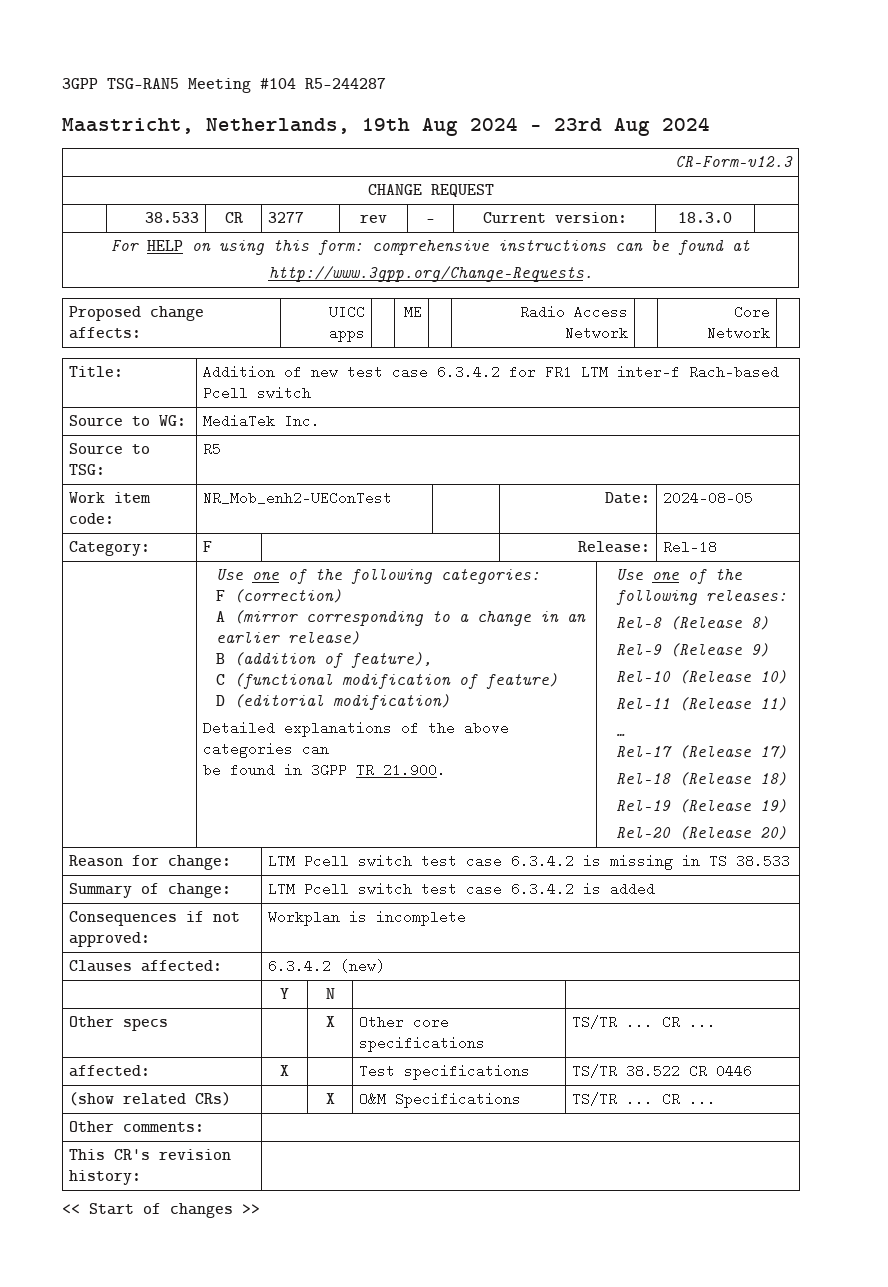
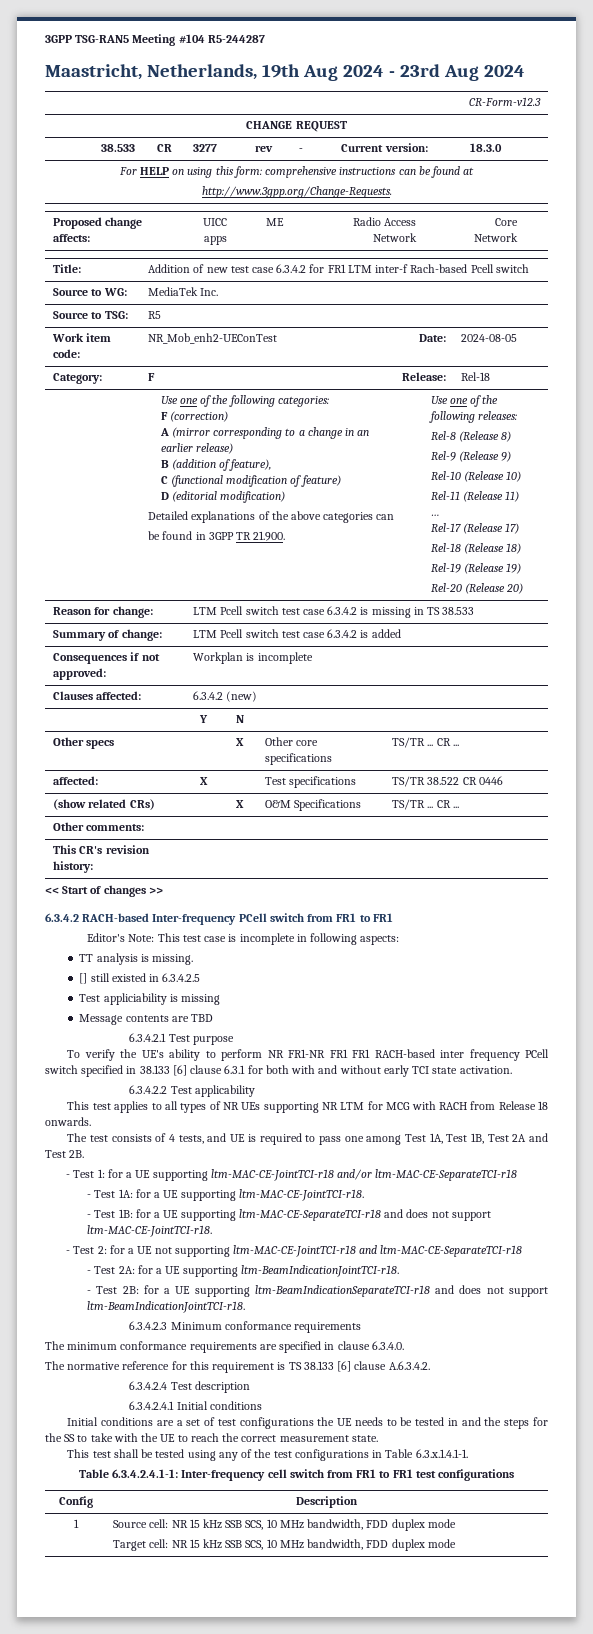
(260, 1209) none -> [45,913,393,925] [87,933,400,945] [79,953,193,965] [79,973,201,984] [79,993,220,1005] [79,1014,213,1025] [129,1033,234,1045] [67,1049,550,1061] [45,1065,512,1077] [129,1085,255,1097] [67,1101,548,1113] [45,1117,91,1126] [67,1133,549,1145] [45,1150,85,1158] [66,1169,518,1181] [87,1189,364,1201] [87,1209,491,1221] [87,1225,213,1237] [66,1245,523,1257] [87,1265,399,1277] [87,1285,548,1297] [87,1301,246,1313] [129,1321,362,1333] [45,1341,404,1353] [45,1361,430,1373] [129,1381,250,1393] [129,1401,262,1410] [67,1417,549,1429] [45,1433,378,1442] [67,1449,468,1461] [78,1469,515,1481] [58,1496,93,1508] [296,1496,358,1508] [73,1519,79,1528] [113,1519,456,1531] [113,1539,456,1551] // 6.3.4.2 RACH-based Inter-frequency PCell switch from FR1 to FR1 // Editor's Note: This test case is incomplete in following aspects: // TT analysis is missing. // [] still existed in 6.3.4.2.5 // Test appliciability is missing // Message contents are TBD // 6.3.4.2.1 Test purpose // To verify the UE's ability to perform NR FR1-NR FR1 FR1 RACH-based inter frequency PCell switch specified in 38.133 [6] clause 6.3.1 for both with and without early TCI state activation. // 6.3.4.2.2 Test applicability // This test applies to all types of NR UEs supporting NR LTM for MCG with RACH from Release 18 onwards. // The test consists of 4 tests, and UE is required to pass one among Test 1A, Test 1B, Test 2A and Test 2B. // - Test 1: for a UE supporting ltm-MAC-CE-JointTCI-r18 and/or ltm-MAC-CE-SeparateTCI-r18 // - Test 1A: for a UE supporting ltm-MAC-CE-JointTCI-r18. // - Test 1B: for a UE supporting ltm-MAC-CE-SeparateTCI-r18 and does not support ltm-MAC-CE-JointTCI-r18. // - Test 2: for a UE not supporting ltm-MAC-CE-JointTCI-r18 and ltm-MAC-CE-SeparateTCI-r18 // - Test 2A: for a UE supporting ltm-BeamIndicationJointTCI-r18. // - Test 2B: for a UE supporting ltm-BeamIndicationSeparateTCI-r18 and does not support ltm-BeamIndicationJointTCI-r18. // 6.3.4.2.3 Minimum conformance requirements // The minimum conformance requirements are specified in clause 6.3.4.0. // The normative reference for this requirement is TS 38.133 [6] clause A.6.3.4.2. // 6.3.4.2.4 Test description // 6.3.4.2.4.1 Initial conditions // Initial conditions are a set of test configurations the UE needs to be tested in and the steps for the SS to take with the UE to reach the correct measurement state. // This test shall be tested using any of the test configurations in Table 6.3.x.1.4.1-1. // Table 6.3.4.2.4.1-1: Inter-frequency cell switch from FR1 to FR1 test configurations // Config | Description // 1 | Source cell: NR 15 kHz SSB SCS, 10 MHz bandwidth, FDD duplex mode // Target cell: NR 15 kHz SSB SCS, 10 MHz bandwidth, FDD duplex mode

